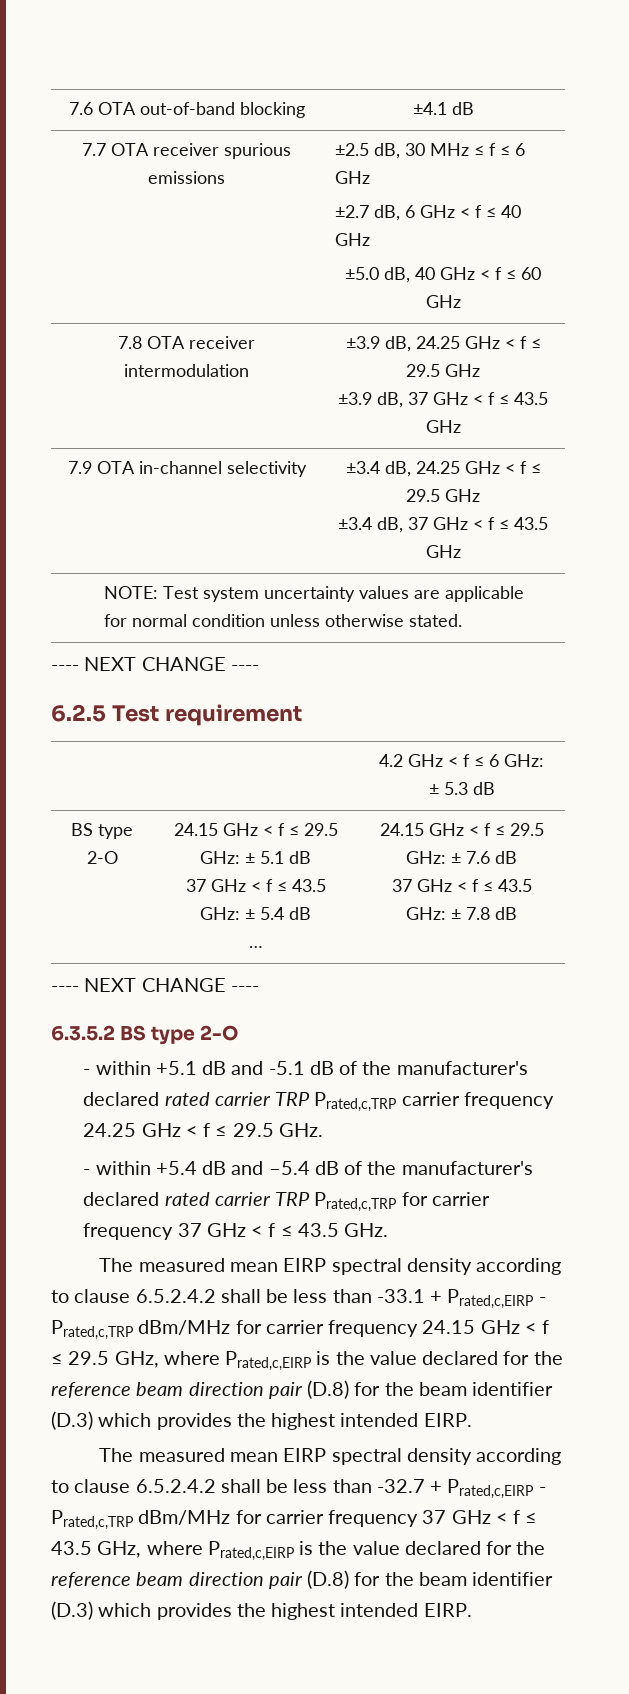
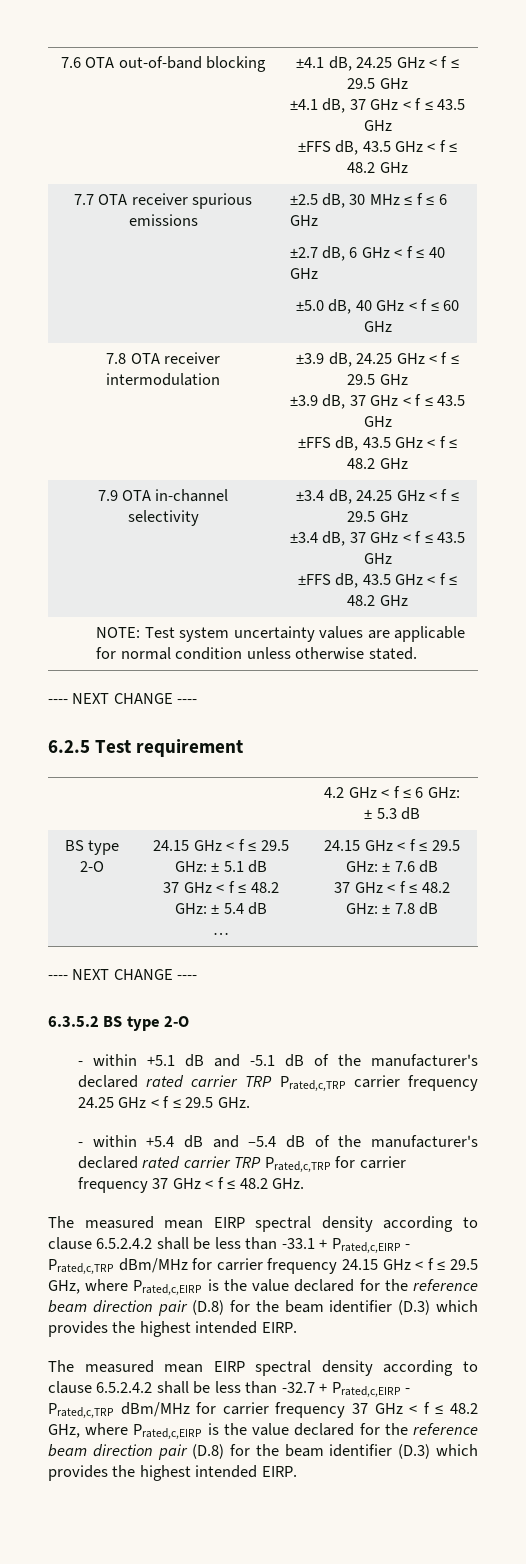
[451,102,474,115] dB -> [328,56,459,71] [347,78,408,89] [289,98,466,113] [363,120,392,131] [297,140,458,155] [347,162,408,173] dB, 24.25 GHz < f ≤ 29.5 GHz // ±4.1 dB, 37 GHz < f ≤ 43.5 GHz // ±FFS dB, 43.5 GHz < f ≤ 48.2 GHz
(461, 426) none -> [297,436,458,451] [347,458,408,469] // ±FFS dB, 43.5 GHz < f ≤ 48.2 GHz
(461, 551) none -> [297,573,458,588] [347,595,408,606] // ±FFS dB, 43.5 GHz < f ≤ 48.2 GHz
[291,879,326,892] 43.5 -> [250,882,279,893] 48.2
[497,879,532,892] 43.5 -> [421,882,450,893] 48.2
[297,1223,339,1237] 43.5 -> [239,1178,268,1189] 48.2
[51,1541,92,1555] 43.5 -> [450,1403,479,1414] 48.2

